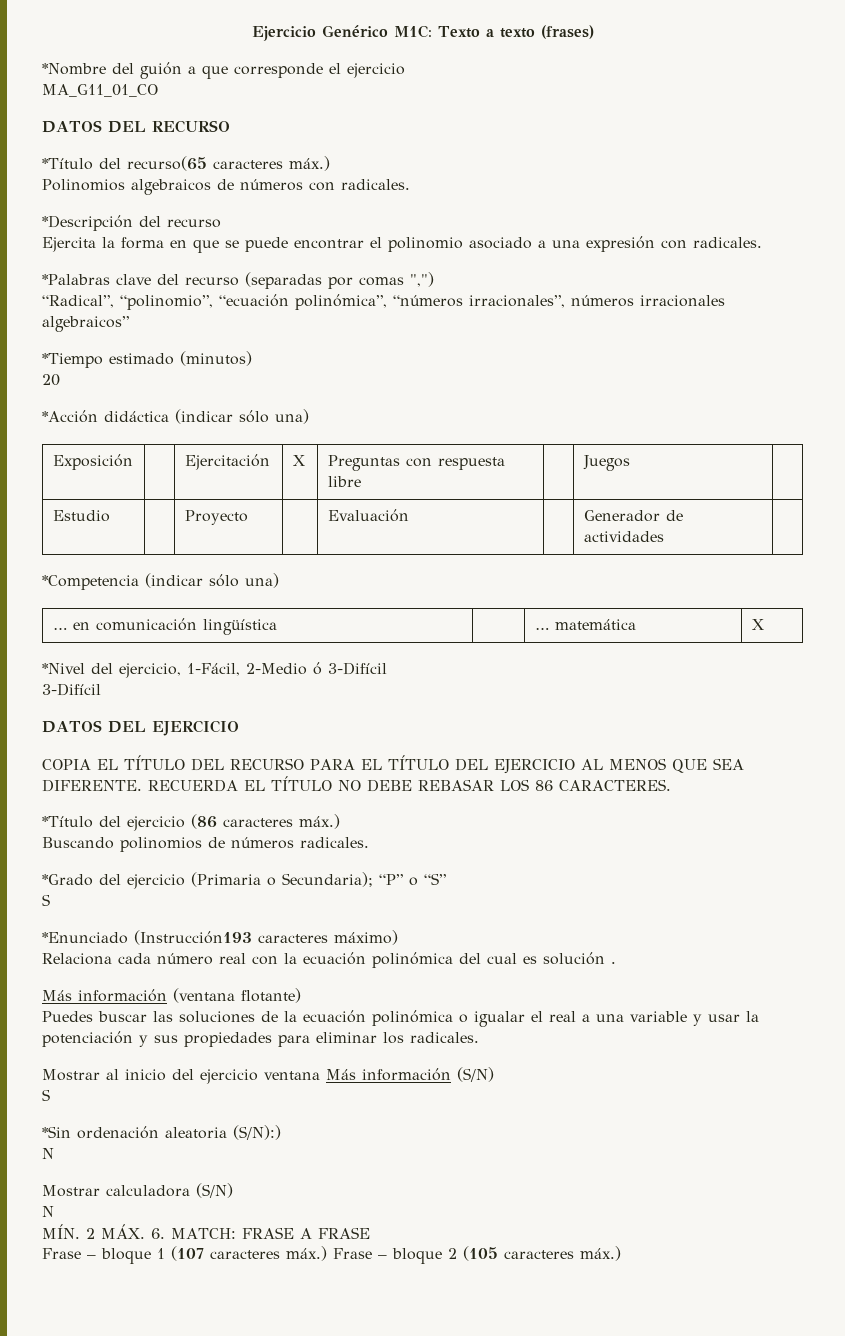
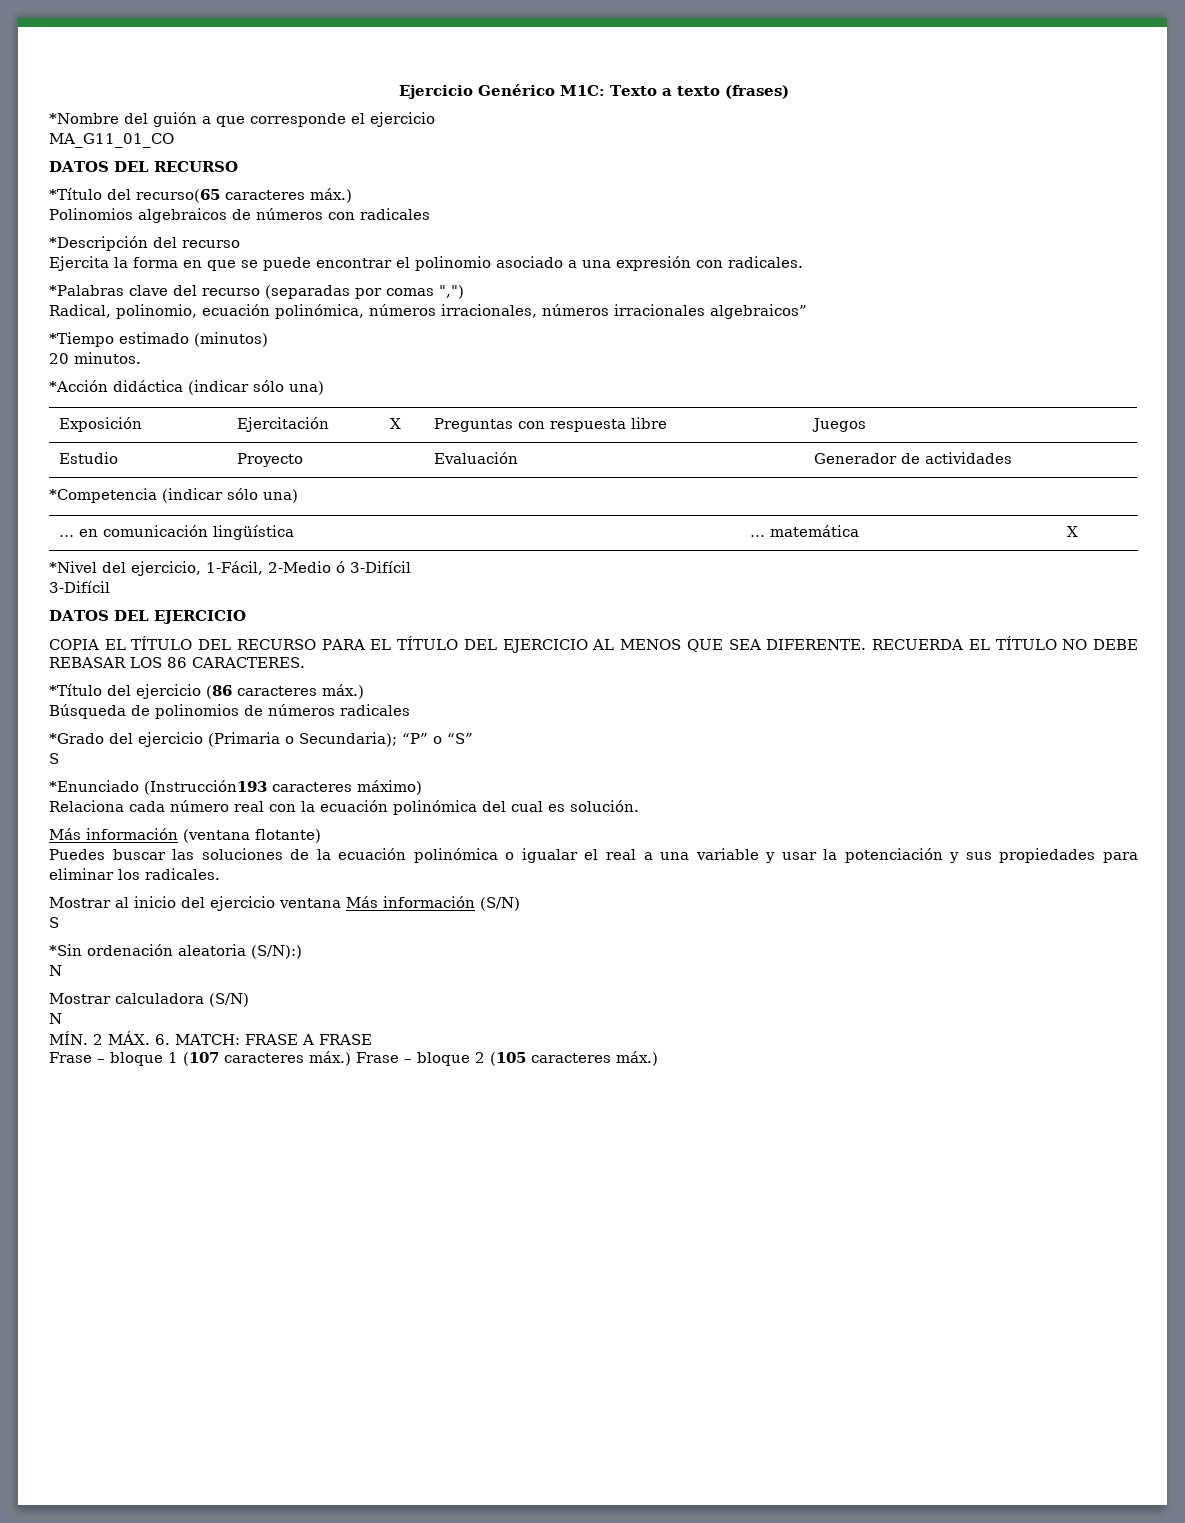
[341,179,410,190] radicales. -> [360,208,430,220] radicales
[42,294,565,310] “Radical”, “polinomio”, “ecuación polinómica”, “números irracionales”, -> [49,304,537,319] Radical, polinomio, ecuación polinómica, números irracionales,
(60, 380) none -> [74,352,141,364] minutos.
[42,837,114,849] Buscando -> [49,704,150,719] Búsqueda de
[300,837,369,848] radicales. -> [340,704,410,716] radicales
[543,952,616,965] solución . -> [570,800,639,812] solución.

